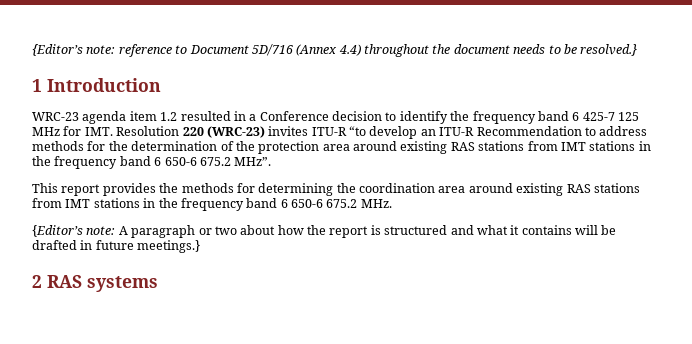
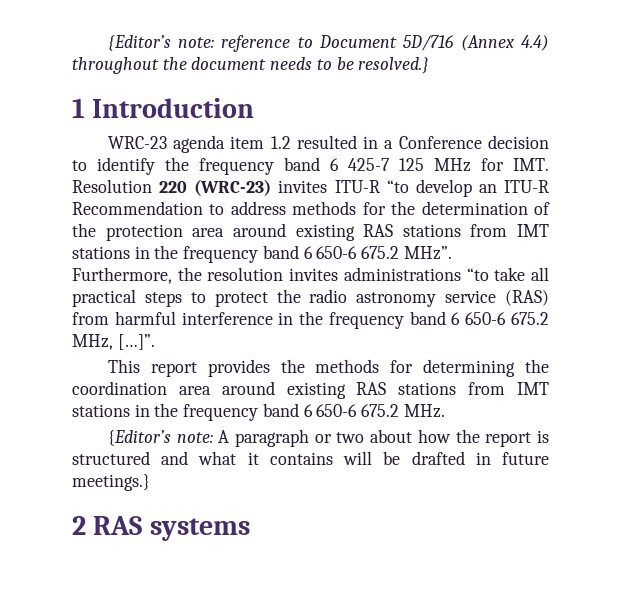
(272, 161) none -> [72,267,549,284] [72,289,549,307] [72,311,549,329] [72,334,155,350] Furthermore, the resolution invites administrations “to take all practical steps to protect the radio astronomy service (RAS) from harmful interference in the frequency band 6 650-6 675.2 MHz, […]”.

